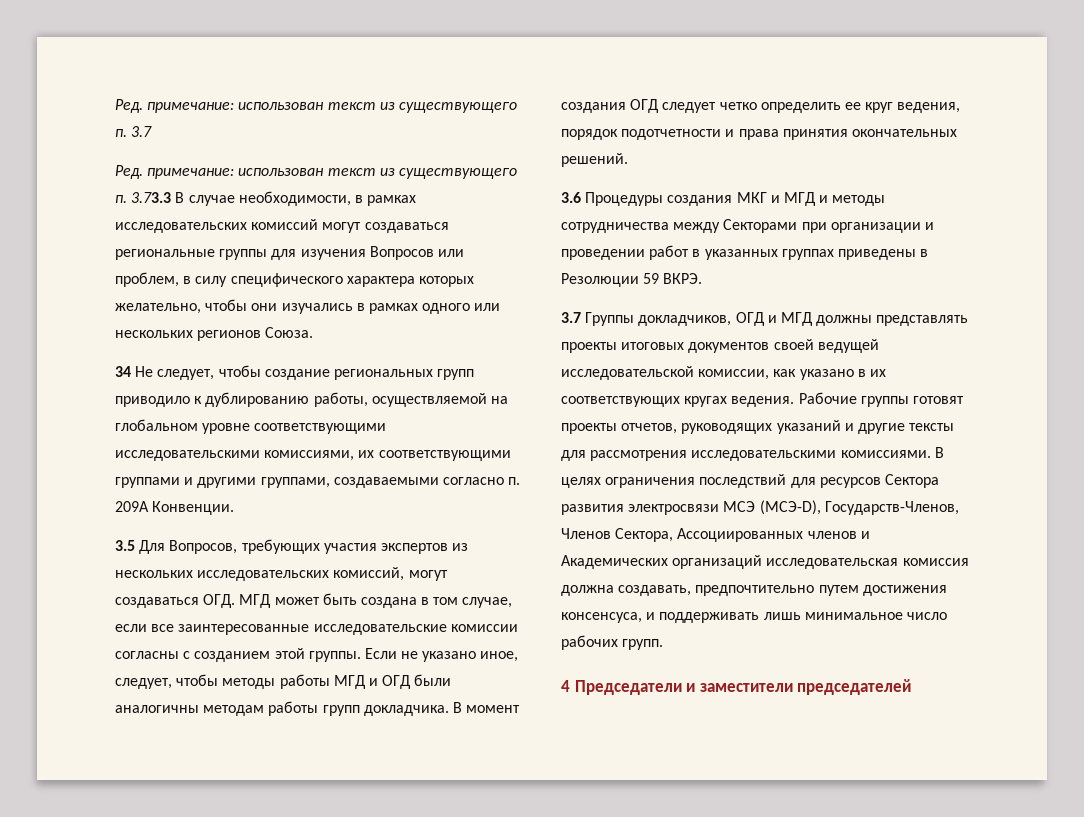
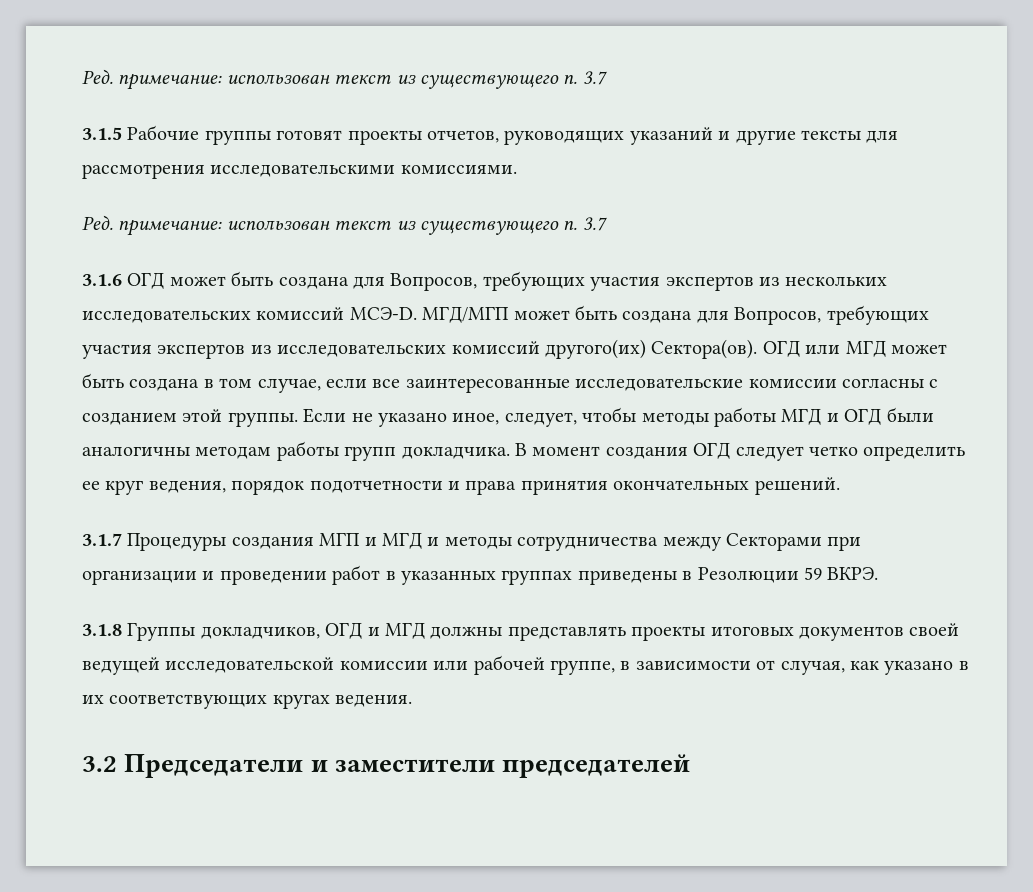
[115,99,517,113] [115,126,153,137] [115,165,517,179] [115,191,417,206] [115,219,449,233] [115,246,464,260] [115,272,474,287] [115,299,501,314] [115,327,314,341] [115,365,475,380] [115,392,508,407] [115,419,387,434] [115,450,511,461] [115,477,521,488] [115,501,235,515] [115,540,166,554] Ред. примечание: использован текст из существующего п. 3.7 // Ред. примечание: использован текст из существующего п. 3.73.3 В случае необходимости, в рамках исследовательских комиссий могут создаваться региональные группы для изучения Вопросов или проблем, в силу специфического характера которых желательно, чтобы они изучались в рамках одного или нескольких регионов Союза. // 34 Не следует, чтобы создание региональных групп приводило к дублированию работы, осуществляемой на глобальном уровне соответствующими исследовательскими комиссиями, их соответствующими группами и другими группами, создаваемыми согласно п. 209А Конвенции. // 3.5 Для -> [82,69,607,90] [82,125,899,145] [82,164,517,179] [82,215,607,236] [82,271,385,289] Ред. примечание: использован текст из существующего п. 3.7 // 3.1.5 Рабочие группы готовят проекты отчетов, руководящих указаний и другие тексты для рассмотрения исследовательскими комиссиями. // Ред. примечание: использован текст из существующего п. 3.7 // 3.1.6 ОГД может быть создана для
[333,567,448,581] [115,594,236,608] комиссий, могут создаваться ОГД. -> [256,305,929,325] [82,339,841,359] комиссий МСЭ-D. МГД/МГП может быть создана для Вопросов, требующих участия экспертов из исследовательских комиссий другого(их) Сектора(ов). ОГД или
[561,192,581,203] 3.6 -> [82,533,122,546] 3.1.7
[736,192,767,203] МКГ -> [319,532,361,546] МГП
[561,312,581,323] 3.7 -> [82,624,122,636] 3.1.8
[698,369,770,380] комиссии, -> [339,655,845,675] комиссии или рабочей группе, в зависимости от случая,
[798,392,964,407] [561,420,955,434] [561,447,944,461] [561,474,939,488] [561,500,959,515] [561,528,870,542] [561,555,969,569] [561,585,947,596] [561,612,947,623] [561,635,664,650] [561,680,570,692] Рабочие группы готовят проекты отчетов, руководящих указаний и другие тексты для рассмотрения исследовательскими комиссиями. В целях ограничения последствий для ресурсов Сектора развития электросвязи МСЭ (МСЭ-D), Государств-Членов, Членов Сектора, Ассоциированных членов и Академических организаций исследовательская комиссия должна создавать, предпочтительно путем достижения консенсуса, и поддерживать лишь минимальное число рабочих групп. // 4 -> [82,756,117,772] // 3.2

